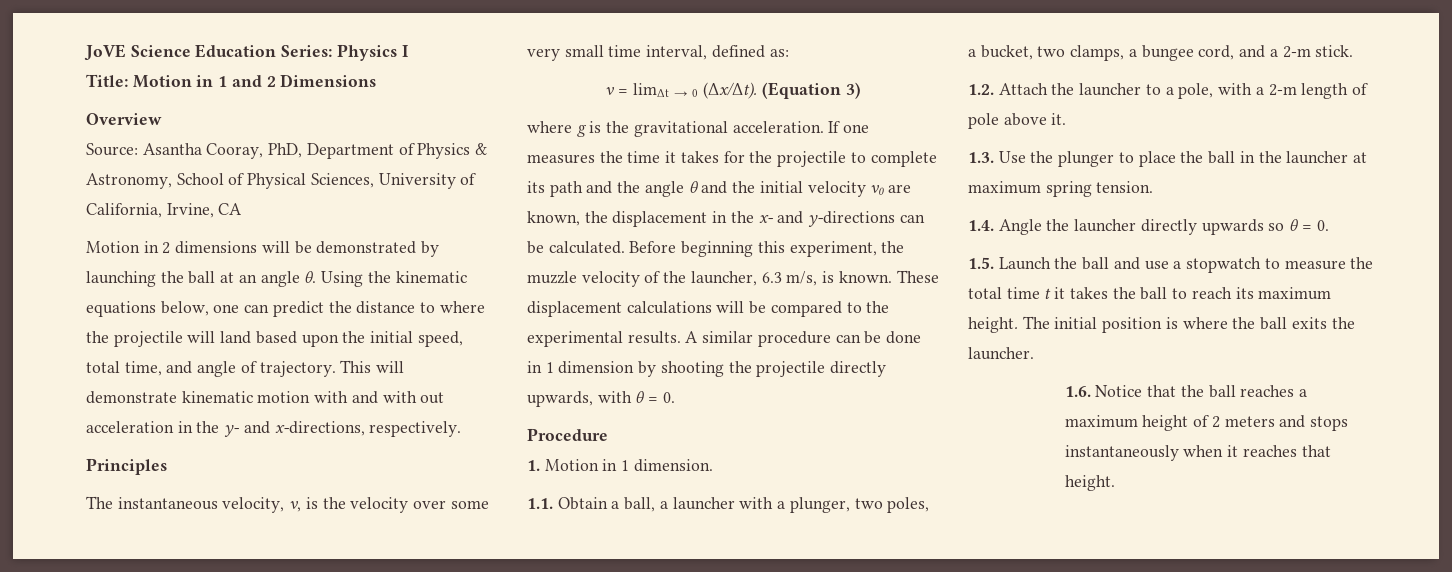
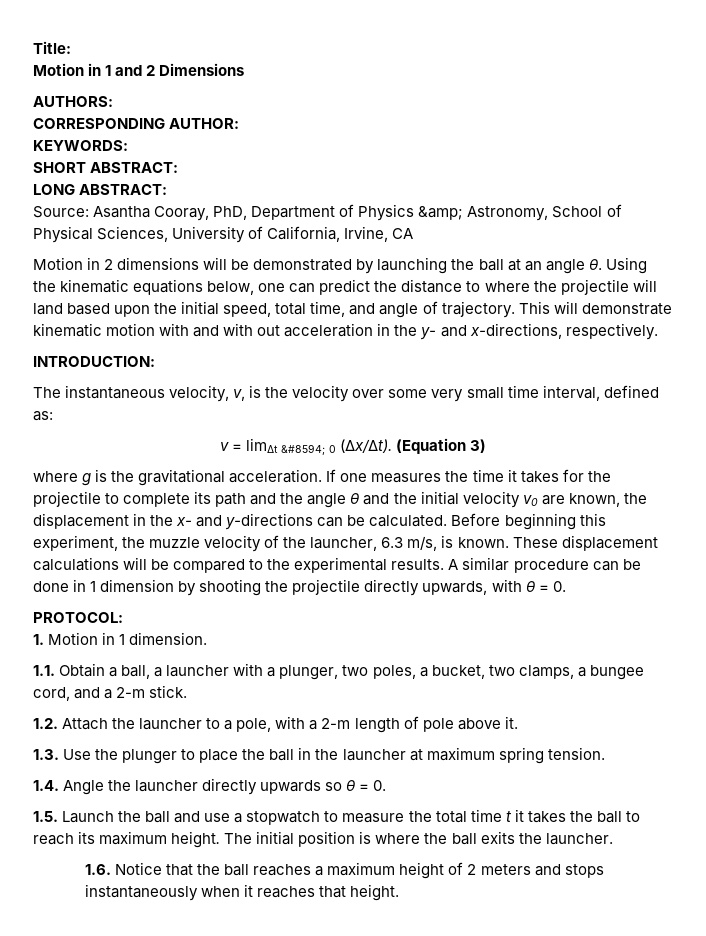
[84,44,409,61] [86,74,128,87] JoVE Science Education Series: Physics I // Title: -> [33,41,71,54] Title: //
[86,113,162,125] Overview -> [33,96,113,107] [33,118,240,129] [33,140,128,151] [33,162,179,173] [33,184,168,195] AUTHORS: // CORRESPONDING AUTHOR: // KEYWORDS: // SHORT ABSTRACT: // LONG ABSTRACT:
[475,143,488,155] & -> [418,206,464,220] &amp;
[86,458,167,475] Principles -> [33,356,155,367] INTRODUCTION:
[673,91,688,97] → -> [280,444,325,455] &#8594;
[527,428,608,441] Procedure -> [33,612,123,623] PROTOCOL:

